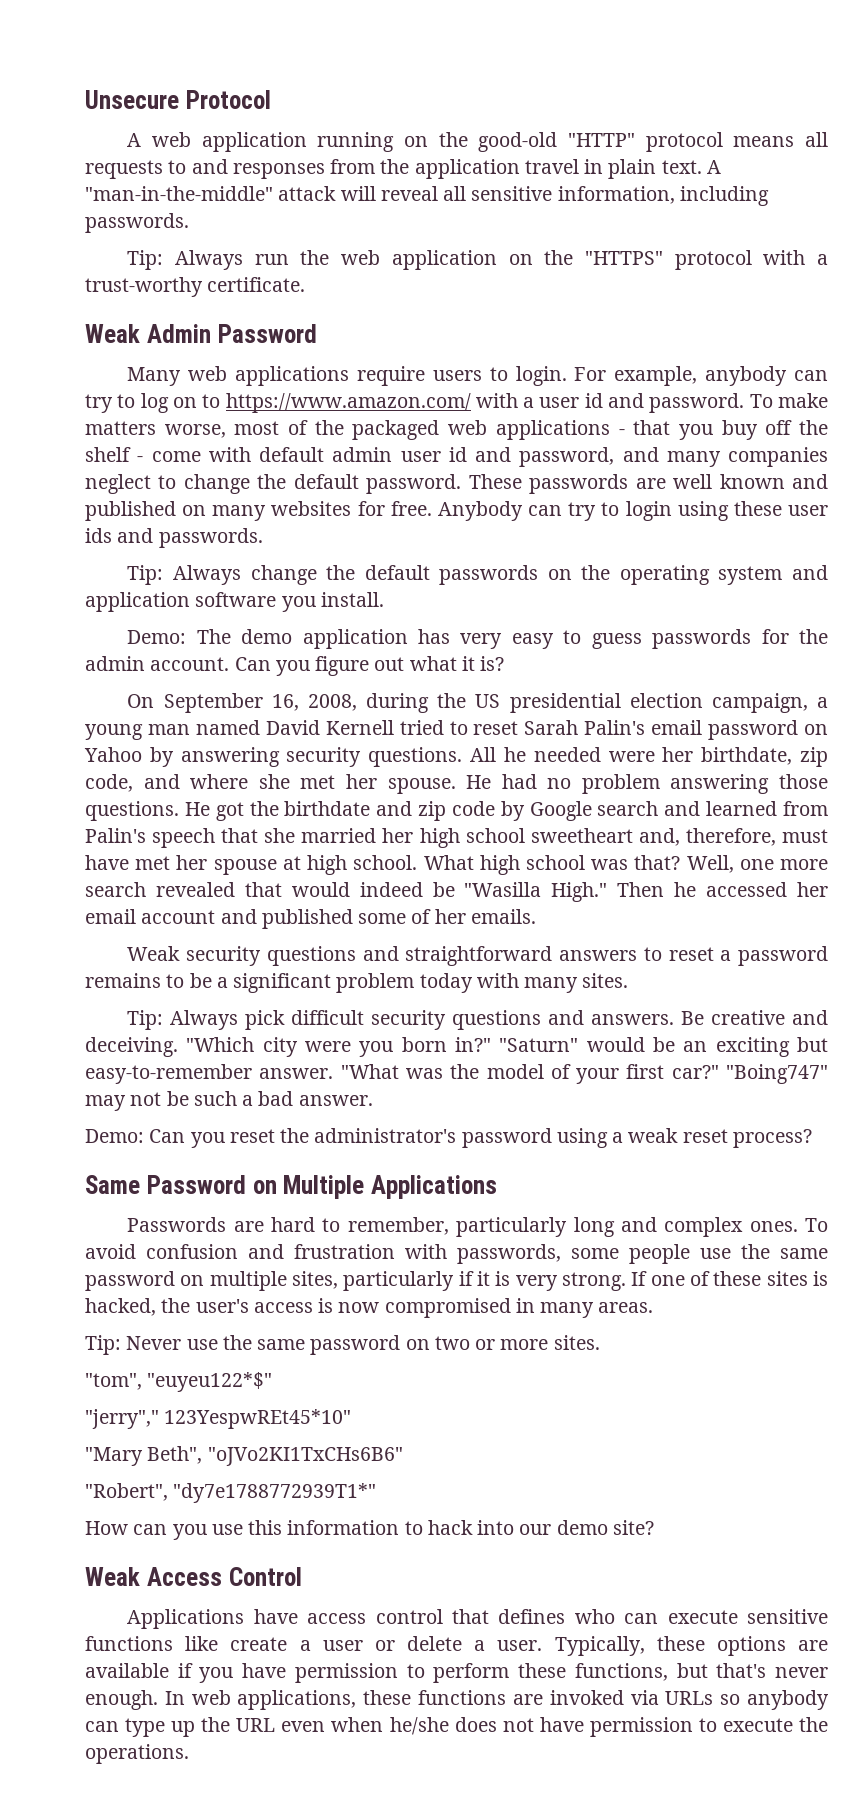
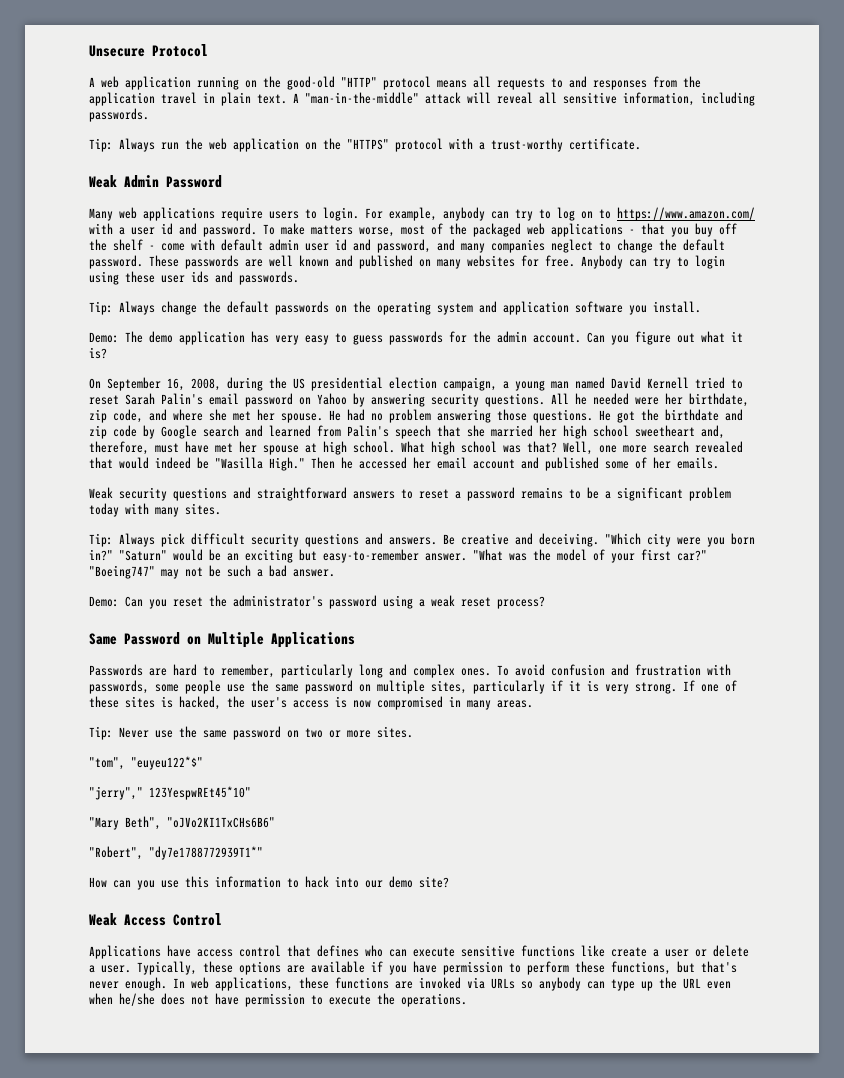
[726,1064,828,1084] "Boing747" -> [89,565,155,579] "Boeing747"

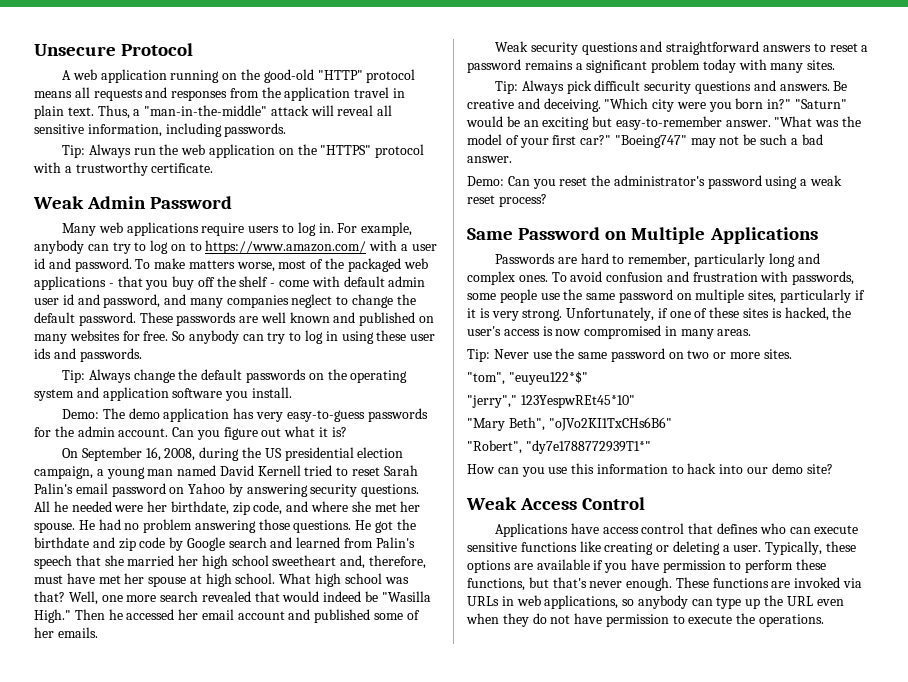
[551,78,563,88] to -> (143, 95) none
[293,93,299,103] A -> [97,105,141,119] Thus, a
[491,138,563,152] trust-worthy -> [75,162,148,176] trustworthy
[323,207,359,221] login. -> [297,222,334,236] log in.
[581,255,725,269] Anybody can try to login -> [172,330,338,344] So anybody can try to log in
[305,333,383,345] easy to guess -> [286,410,365,422] easy-to-guess
[569,487,599,499] to be -> (573, 65) none
[683,680,695,691] If -> [566,307,668,321] Unfortunately, if
[611,945,749,957] create a user or delete -> [604,541,720,555] creating or deleting
[173,977,329,991] In web applications, these -> [675,577,709,588] These
(515, 983) none -> [501,595,619,609] in web applications,
[119,993,185,1006] he/she does -> [502,613,547,627] they do

